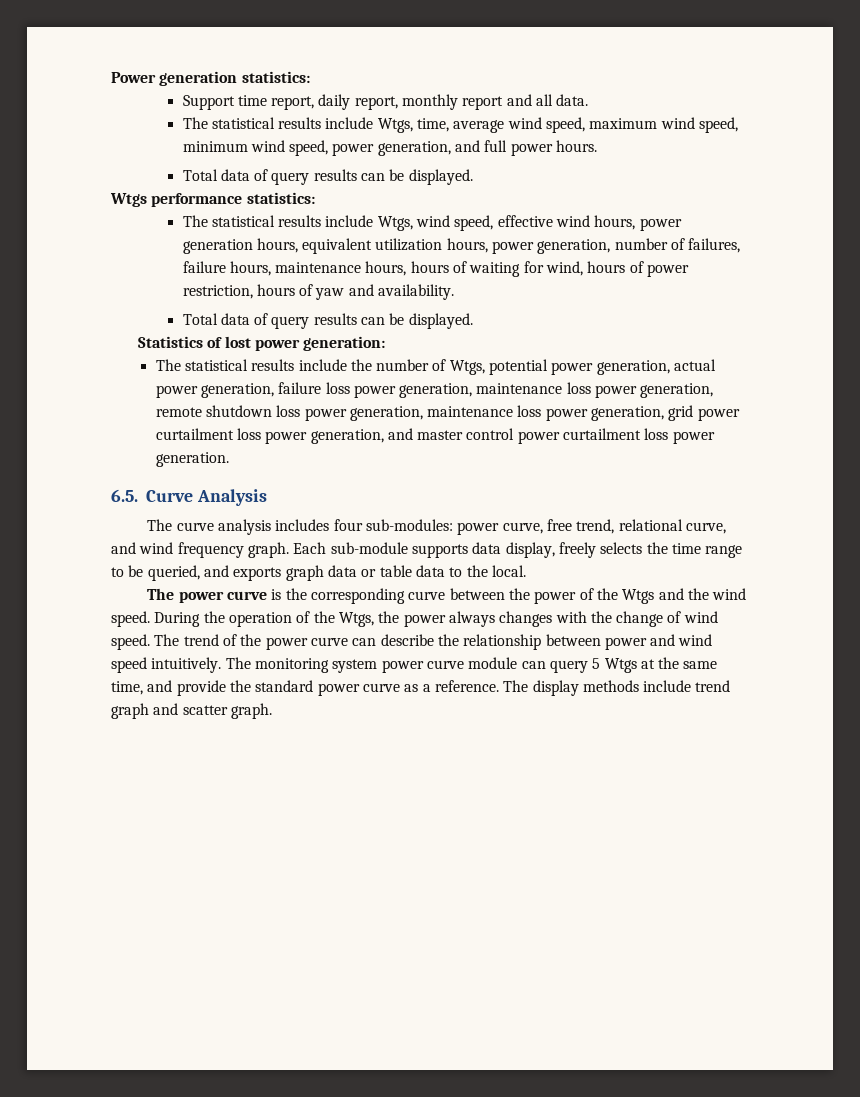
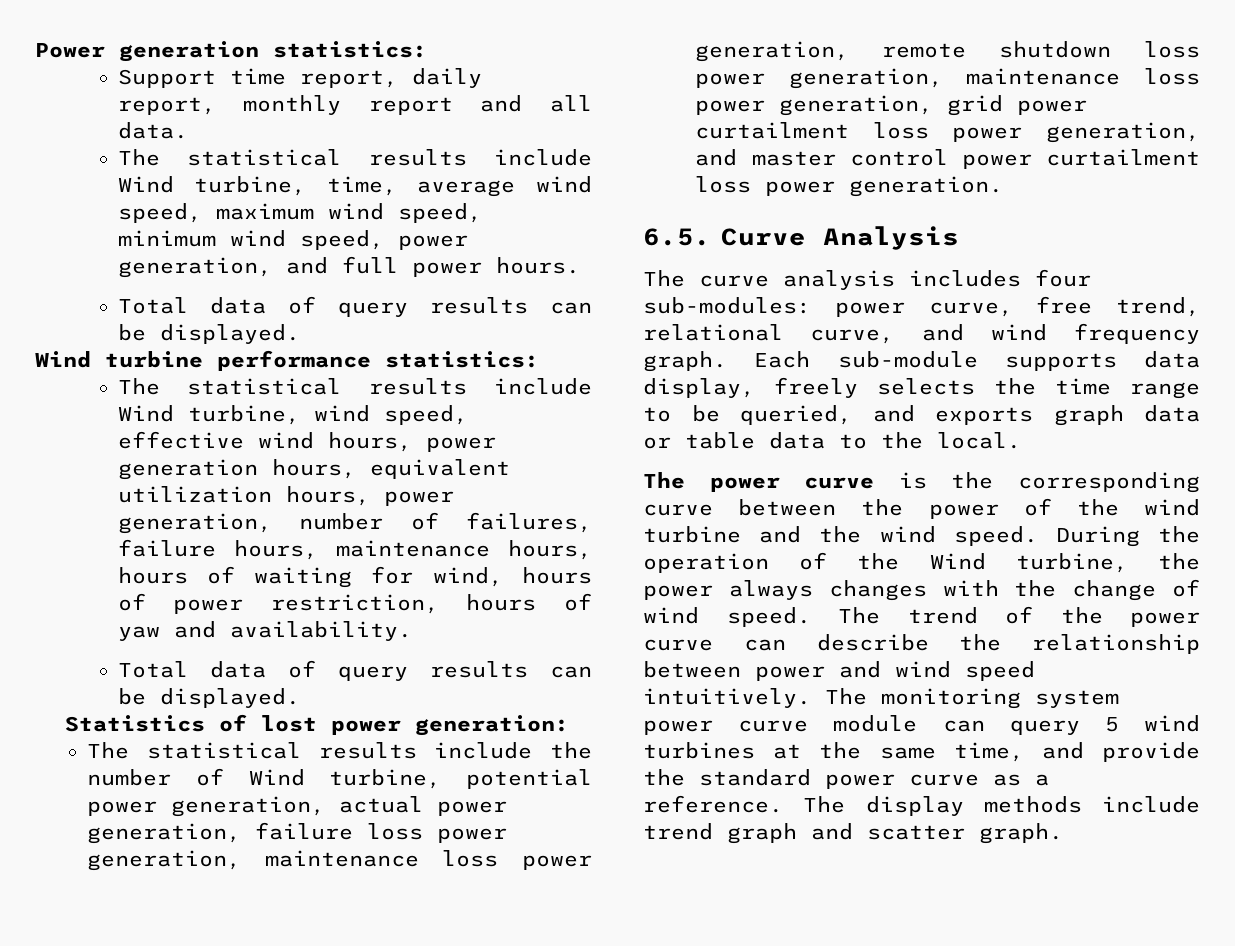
[377,118,413,133] Wtgs, -> [117,176,307,196] Wind turbine,
[110,193,147,207] Wtgs -> [35,351,203,368] Wind turbine
[377,216,413,231] Wtgs, -> [117,405,300,425] Wind turbine,
[449,360,485,375] Wtgs, -> [248,769,442,789] Wind turbine,
[622,589,655,604] Wtgs -> [1144,499,1200,516] [643,526,741,543] wind turbine
[338,612,374,627] Wtgs, -> [929,553,1128,573] Wind turbine,
[604,658,637,673] Wtgs -> [1144,715,1200,732] [643,742,755,759] wind turbines

